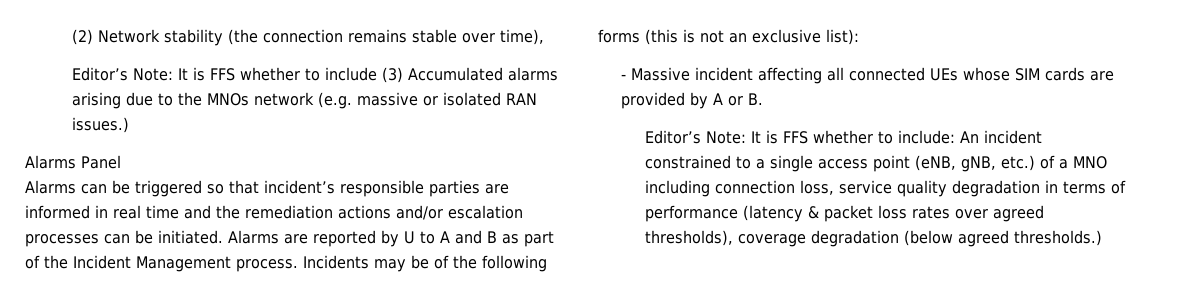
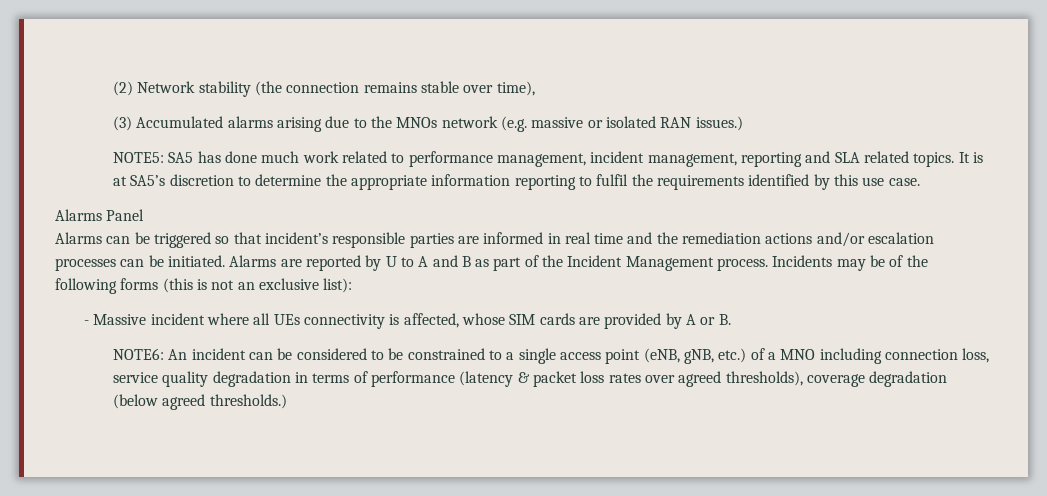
[71,67,377,81] Editor’s Note: It is FFS whether to include -> (535, 88) none
(129, 125) none -> [113,151,983,167] [113,174,920,190] // NOTE5: SA5 has done much work related to performance management, incident management, reporting and SLA related topics. It is at SA5’s discretion to determine the appropriate information reporting to fulfil the requirements identified by this use case.
[758,67,959,84] affecting all connected UEs -> [207,313,459,329] where all UEs connectivity is affected,
[644,130,1042,144] Editor’s Note: It is FFS whether to include: An incident -> [113,348,404,360] NOTE6: An incident can be considered to be

